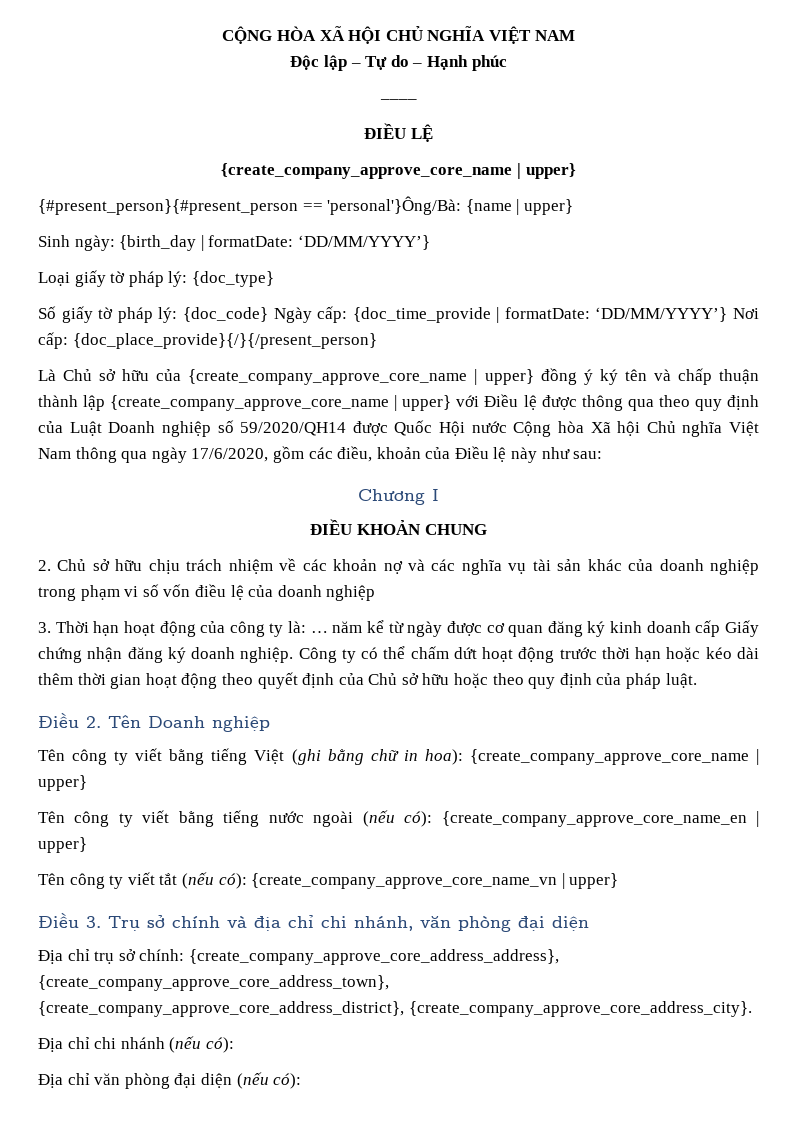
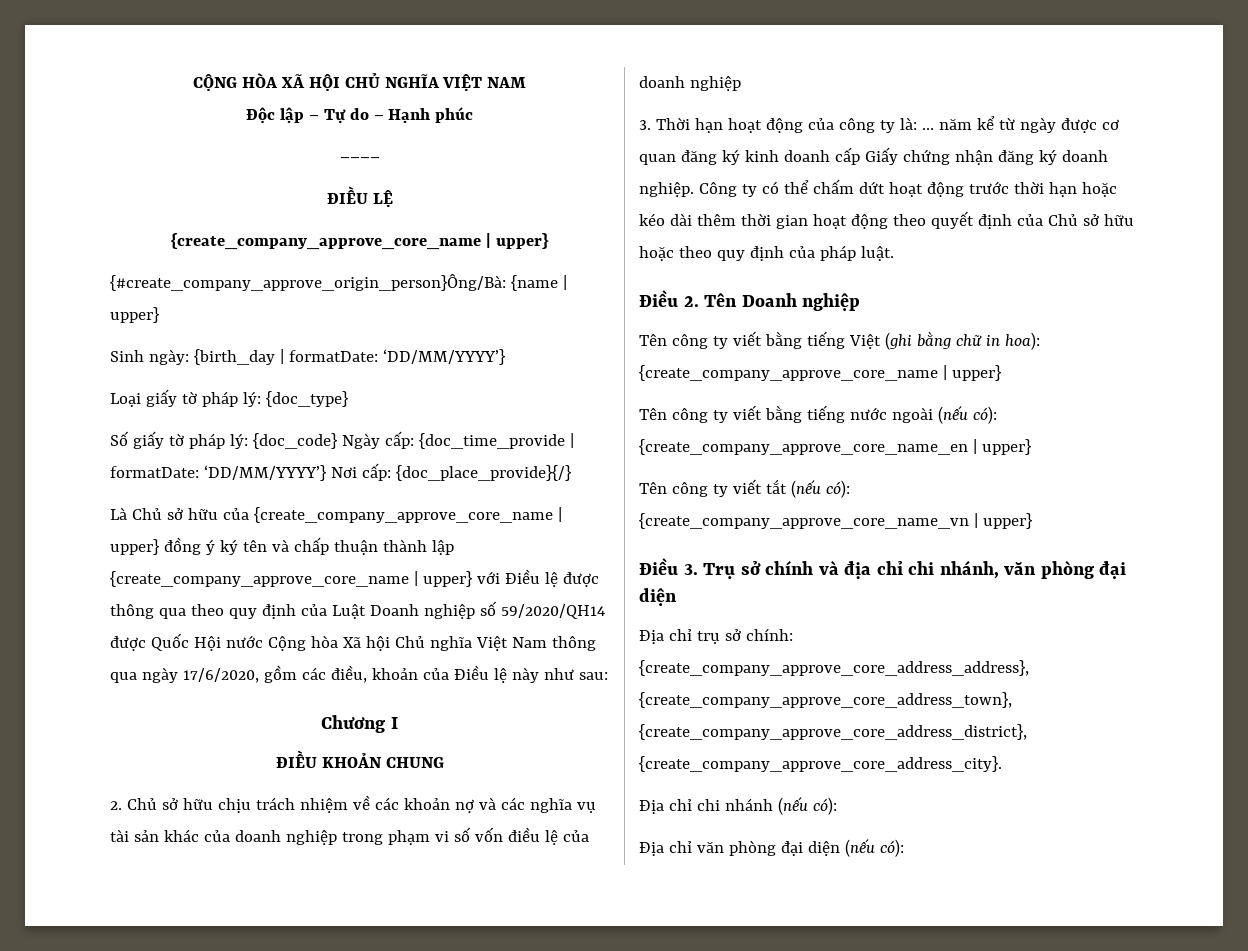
[38,196,462,215] {#present_person}{#present_person == 'personal'}Ông/Bà: -> [110,274,506,291] {#create_company_approve_origin_person}Ông/Bà:
[72,333,377,349] {doc_place_provide}{/}{/present_person} -> [395,465,571,481] {doc_place_provide}{/}

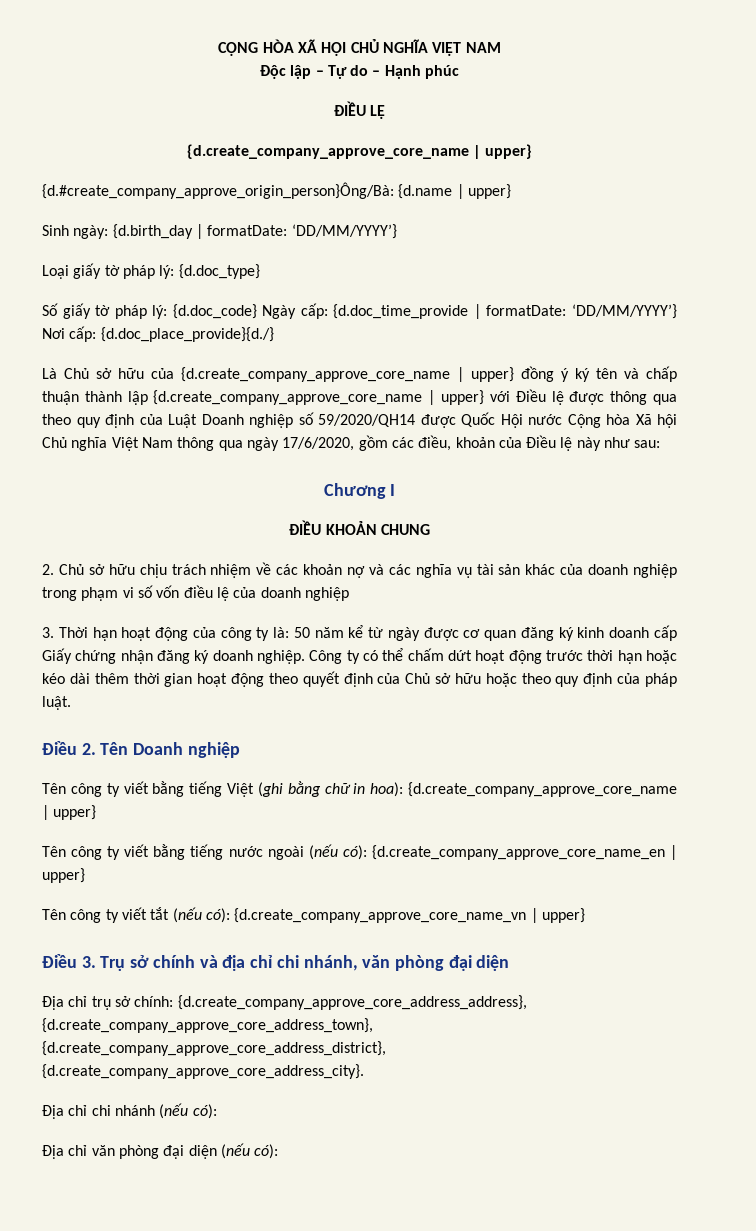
[339,157,380,162] // –––– -> (460, 72) none
[171,233,549,250] [110,274,558,291] {create_company_approve_core_name | upper} // {#create_company_approve_origin_person}Ông/Bà: {name -> [186,144,533,159] [42,182,453,199] {d.create_company_approve_core_name | upper} // {d.#create_company_approve_origin_person}Ông/Bà: {d.name
[193,349,275,365] {birth_day -> [112,224,193,239] {d.birth_day
[265,391,348,407] {doc_type} -> [178,264,260,279] {d.doc_type}
[252,433,337,449] {doc_code} -> [172,304,257,319] {d.doc_code}
[418,433,565,449] {doc_time_provide -> [333,304,469,319] {d.doc_time_provide
[395,465,571,481] {doc_place_provide}{/} -> [100,327,274,342] {d.doc_place_provide}{d./}
[253,507,553,523] {create_company_approve_core_name -> [181,367,450,382] {d.create_company_approve_core_name
[110,571,409,587] {create_company_approve_core_name -> [153,390,423,405] {d.create_company_approve_core_name
[921,128,934,130] … -> [293,627,310,638] 50
[639,365,938,381] {create_company_approve_core_name -> [407,782,677,797] {d.create_company_approve_core_name
[639,439,968,455] {create_company_approve_core_name_en -> [371,845,665,860] {d.create_company_approve_core_name_en
[639,513,969,529] {create_company_approve_core_name_vn -> [234,908,527,923] {d.create_company_approve_core_name_vn
[639,660,1029,676] [639,692,1012,708] [639,724,1027,740] [639,756,1002,772] {create_company_approve_core_address_address}, {create_company_approve_core_address_town}, {create_company_approve_core_address_district}, {create_company_approve_core_address_city}. -> [177,995,527,1010] [42,1018,373,1033] [42,1041,386,1056] [42,1064,364,1079] {d.create_company_approve_core_address_address}, {d.create_company_approve_core_address_town}, {d.create_company_approve_core_address_district}, {d.create_company_approve_core_address_city}.

